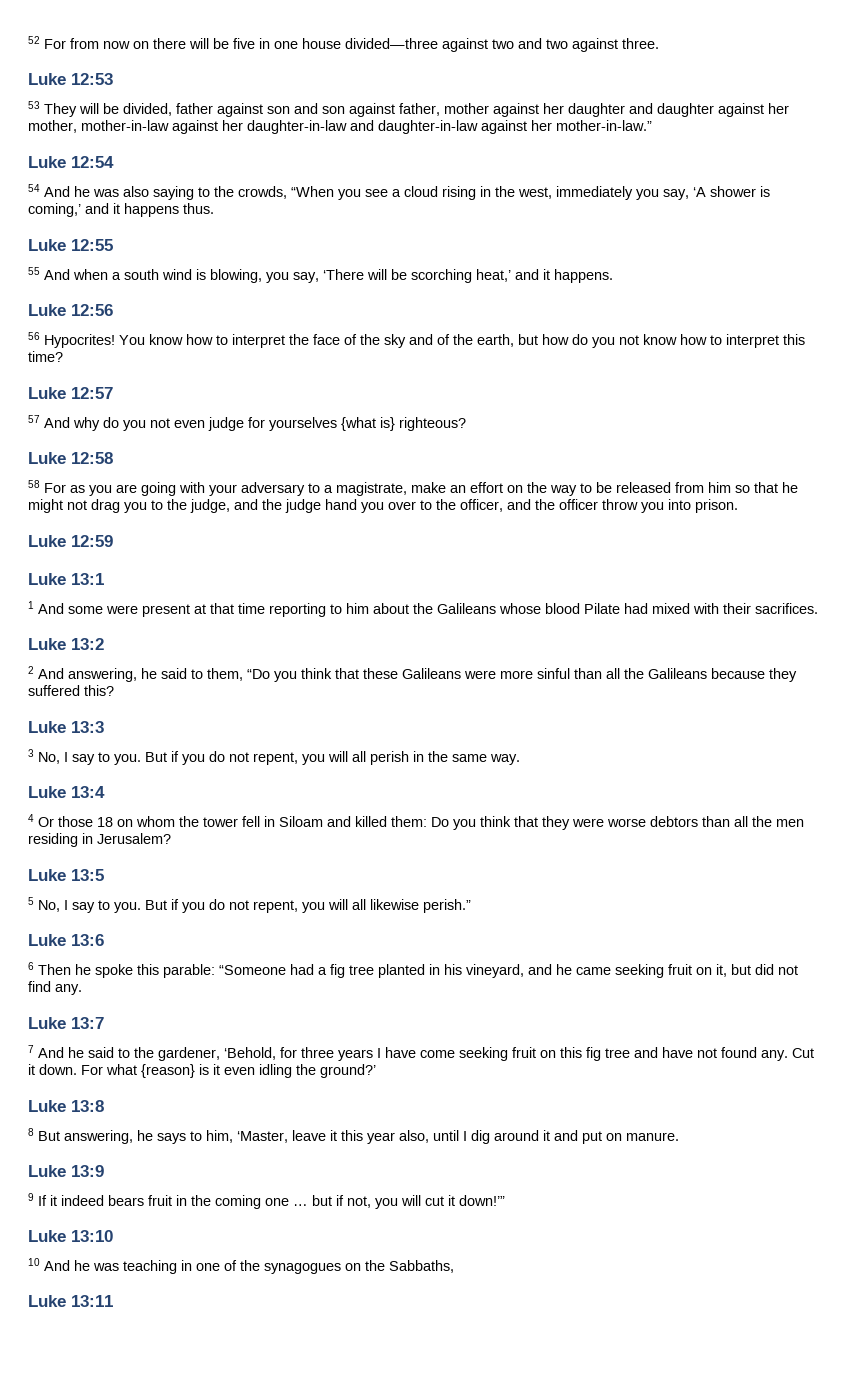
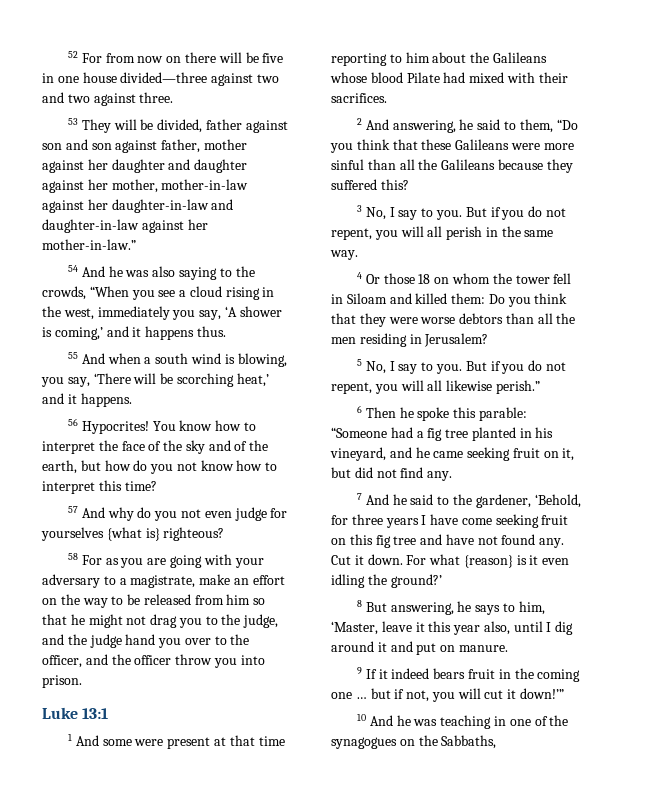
[28,73,113,85] // Luke 12:53 -> (174, 97) none
[28,156,114,168] // Luke 12:54 -> (136, 244) none
[28,239,113,251] // Luke 12:55 -> (226, 331) none
[28,304,113,316] // Luke 12:56 -> (132, 400) none
[28,387,113,399] // Luke 12:57 -> (157, 486) none
[28,452,113,464] // Luke 12:58 -> (225, 534) none
[28,535,113,547] // Luke 12:59 -> (82, 681) none
[28,638,104,650] // Luke 13:2 -> (387, 98) none
[28,721,104,733] // Luke 13:3 -> (409, 184) none
[28,786,105,798] // Luke 13:4 -> (358, 255) none
[28,869,104,881] // Luke 13:5 -> (489, 340) none
[28,934,104,946] // Luke 13:6 -> (540, 387) none
[28,1017,104,1029] // Luke 13:7 -> (453, 476) none
[28,1100,104,1112] // Luke 13:8 -> (442, 581) none
[28,1165,104,1177] // Luke 13:9 -> (508, 648) none
[28,1230,113,1242] // Luke 13:10 -> (565, 693) none
[28,1295,113,1307] // Luke 13:11 -> (497, 742) none

